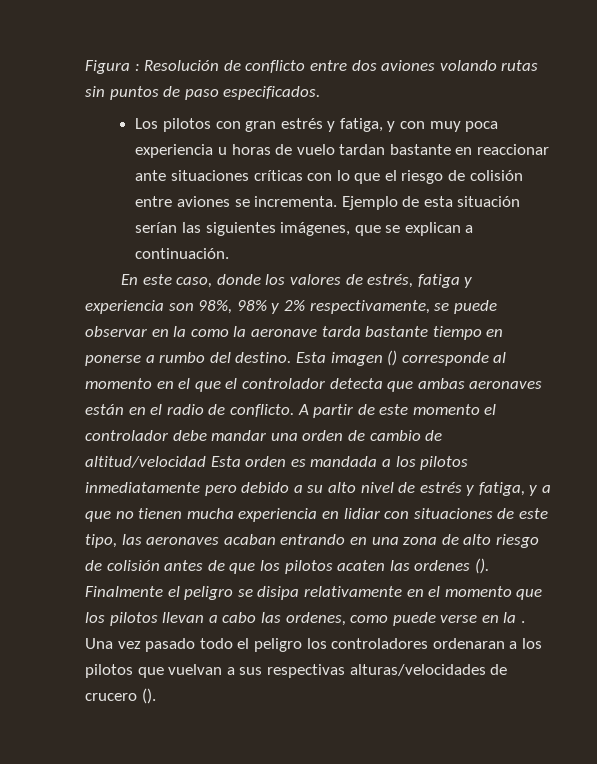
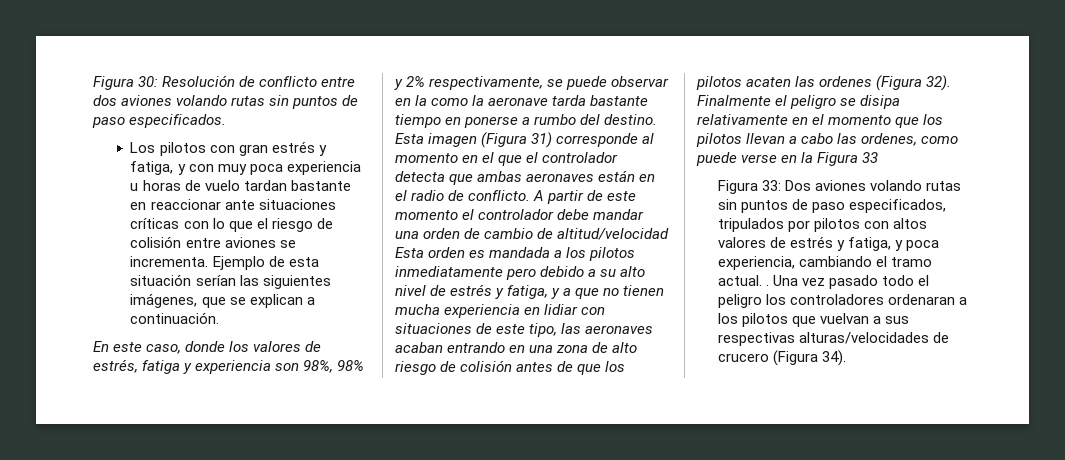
[85,60,140,74] Figura : -> [93,76,159,90] Figura 30:
[387,350,398,366] () -> [481,132,553,148] (Figura 31)
[474,558,489,574] (). -> [876,75,952,91] (Figura 32).
(517, 617) none -> [817,152,879,166] [717,180,962,194] [717,199,947,213] [717,218,928,232] [717,236,940,251] [717,256,933,270] [717,275,762,286] Figura 33 // Figura 33: Dos aviones volando rutas sin puntos de paso especificados, tripulados por pilotos con altos valores de estrés y fatiga, y poca experiencia, cambiando el tramo actual.
[141,688,156,704] (). -> [773,350,847,366] (Figura 34).

